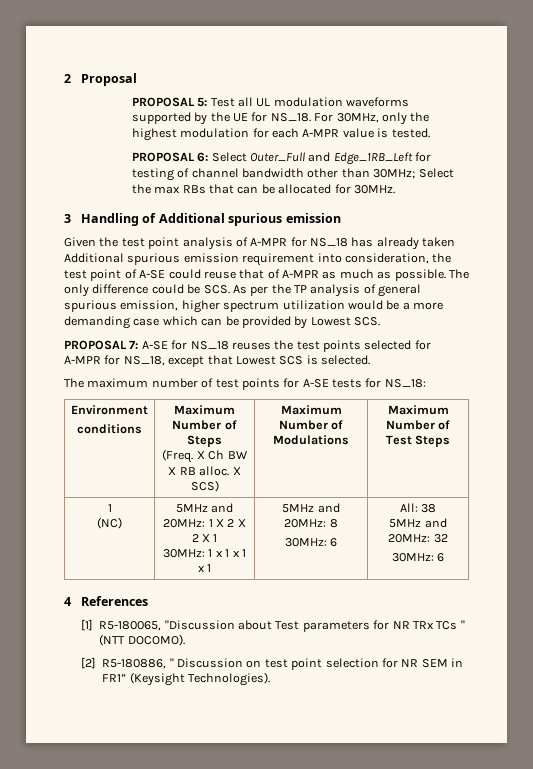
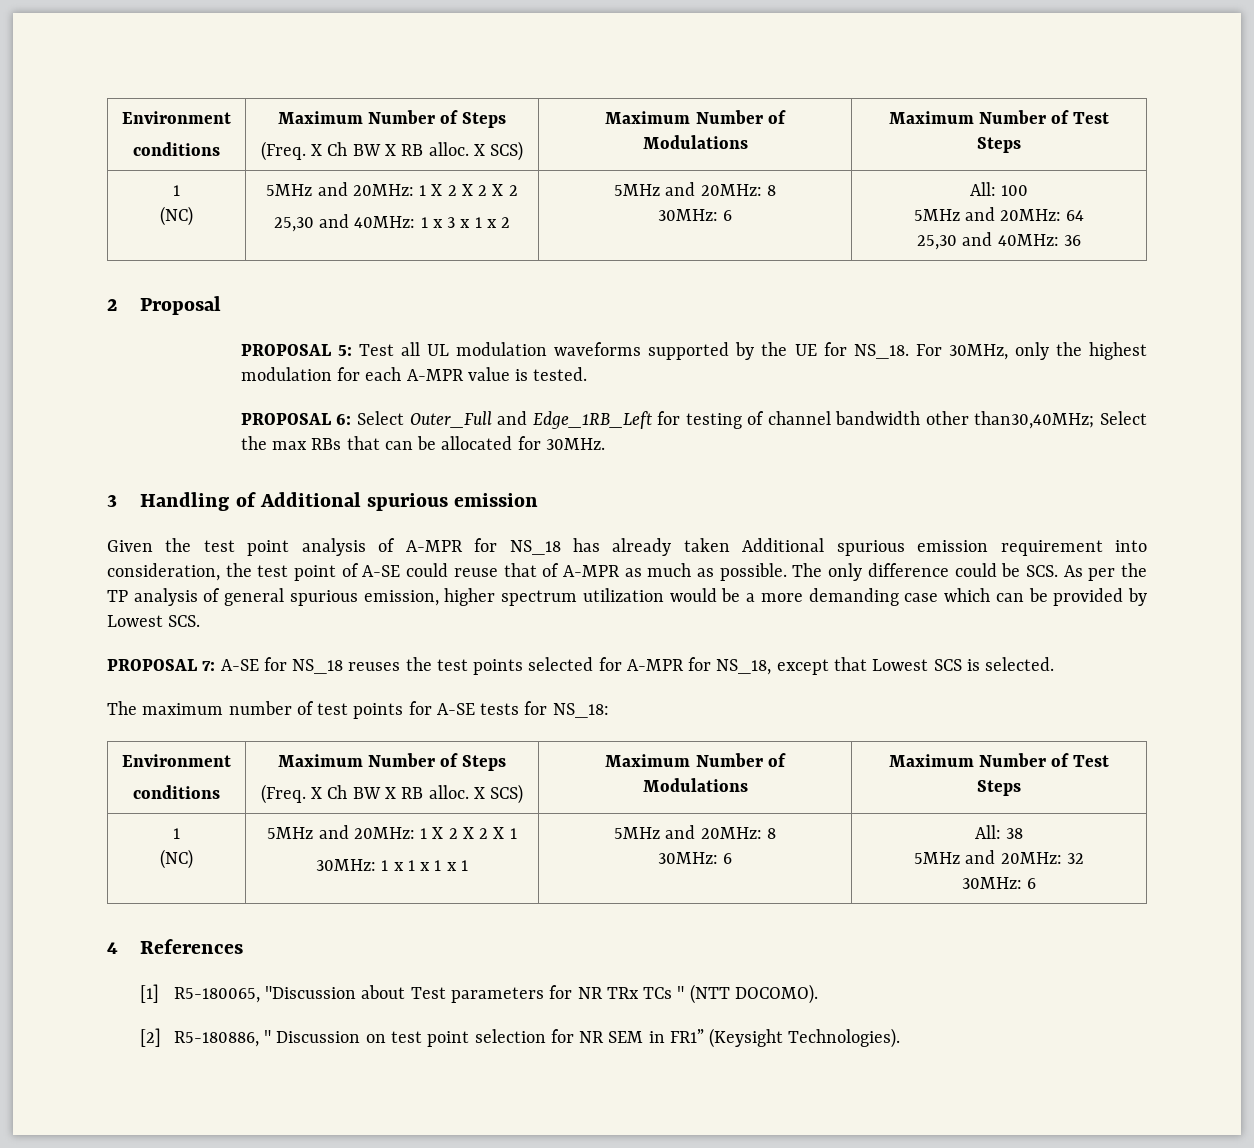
(64, 78) none -> [122,111,231,124] [133,142,220,156] [277,110,507,128] [260,141,524,161] [605,110,786,124] [642,135,748,149] [888,110,1110,124] [977,137,1021,153] [173,185,180,196] [160,206,193,226] [266,182,518,196] [273,214,511,232] [614,182,776,196] [657,209,733,221] [969,182,1029,196] [913,207,1085,221] [917,232,1081,250] Environment // conditions | Maximum Number of Steps // (Freq. X Ch BW X RB alloc. X SCS) | Maximum Number of Modulations | Maximum Number of Test Steps // 1 // (NC) | 5MHz and 20MHz: 1 X 2 X 2 X 2 // 25,30 and 40MHz: 1 x 3 x 1 x 2 | 5MHz and 20MHz: 8 // 30MHz: 6 | All: 100 // 5MHz and 20MHz: 64 // 25,30 and 40MHz: 36 //
[341,168,416,179] than 30MHz; -> [974,411,1095,429] than30,40MHz;

